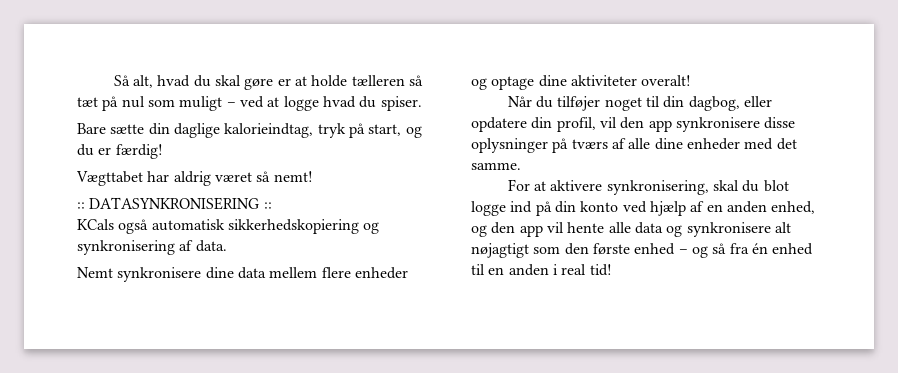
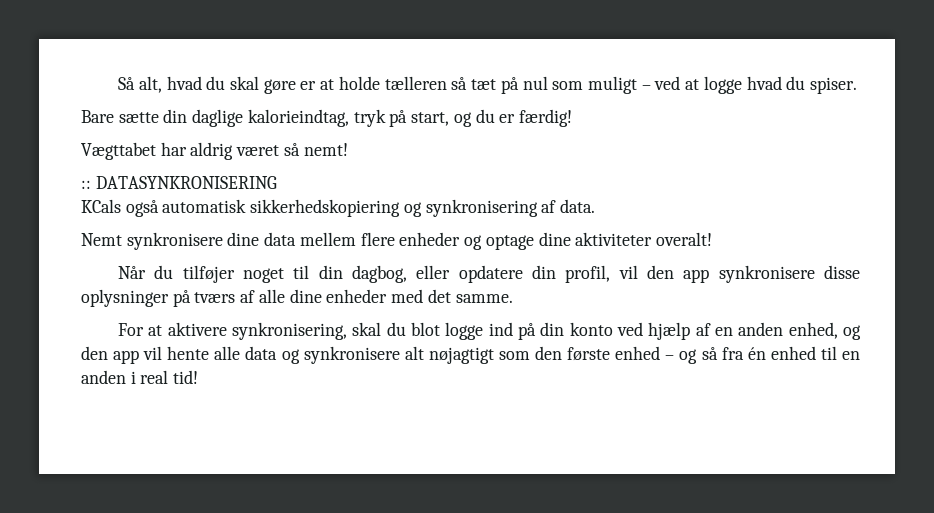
[263,202,272,209] :: -> (277, 182) none

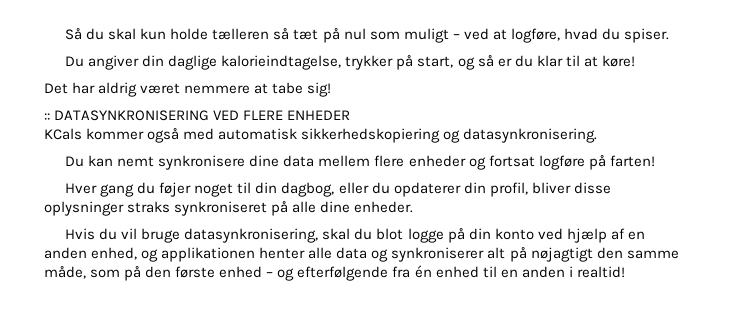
[138,76,335,94] alt, hvad du skal gøre er at -> [86,28,167,40] du skal kun
[703,76,742,94] logge -> [510,28,560,43] logføre,
[81,109,572,127] [81,142,348,160] [81,176,277,189] [81,199,596,217] [81,233,122,246] Bare sætte din daglige kalorieindtag, tryk på start, og du er færdig! // Vægttabet har aldrig været så nemt! // :: DATASYNKRONISERING // KCals også automatisk sikkerhedskopiering og synkronisering af data. // Nemt -> [65,54,635,70] [44,82,332,97] [44,110,351,121] [44,127,598,143] [65,155,155,167] Du angiver din daglige kalorieindtagelse, trykker på start, og så er du klar til at køre! // Det har aldrig været nemmere at tabe sig! // :: DATASYNKRONISERING VED FLERE ENHEDER // KCals kommer også med automatisk sikkerhedskopiering og datasynkronisering. // Du kan nemt
[485,232,712,250] [118,265,235,283] optage dine aktiviteter overalt! // Når du tilføjer -> [488,154,655,170] [65,182,192,197] fortsat logføre på farten! // Hver gang du føjer
[458,265,861,283] [81,289,513,307] [118,322,348,340] opdatere din profil, vil den app synkronisere disse oplysninger på tværs af alle dine enheder med det samme. // For at aktivere synkronisering, -> [371,182,611,197] [44,200,414,216] [65,228,319,243] du opdaterer din profil, bliver disse oplysninger straks synkroniseret på alle dine enheder. // Hvis du vil bruge datasynkronisering,
[488,322,513,336] ind -> (444, 235) none
[81,346,530,364] den app vil hente alle data og synkronisere alt nøjagtigt som -> [161,246,679,262] [44,265,142,281] applikationen henter alle data og synkroniserer alt på nøjagtigt den samme måde, som på
[701,347,718,360] så -> [297,266,389,281] efterfølgende
[140,370,199,384] real tid! -> [576,266,625,278] realtid!

